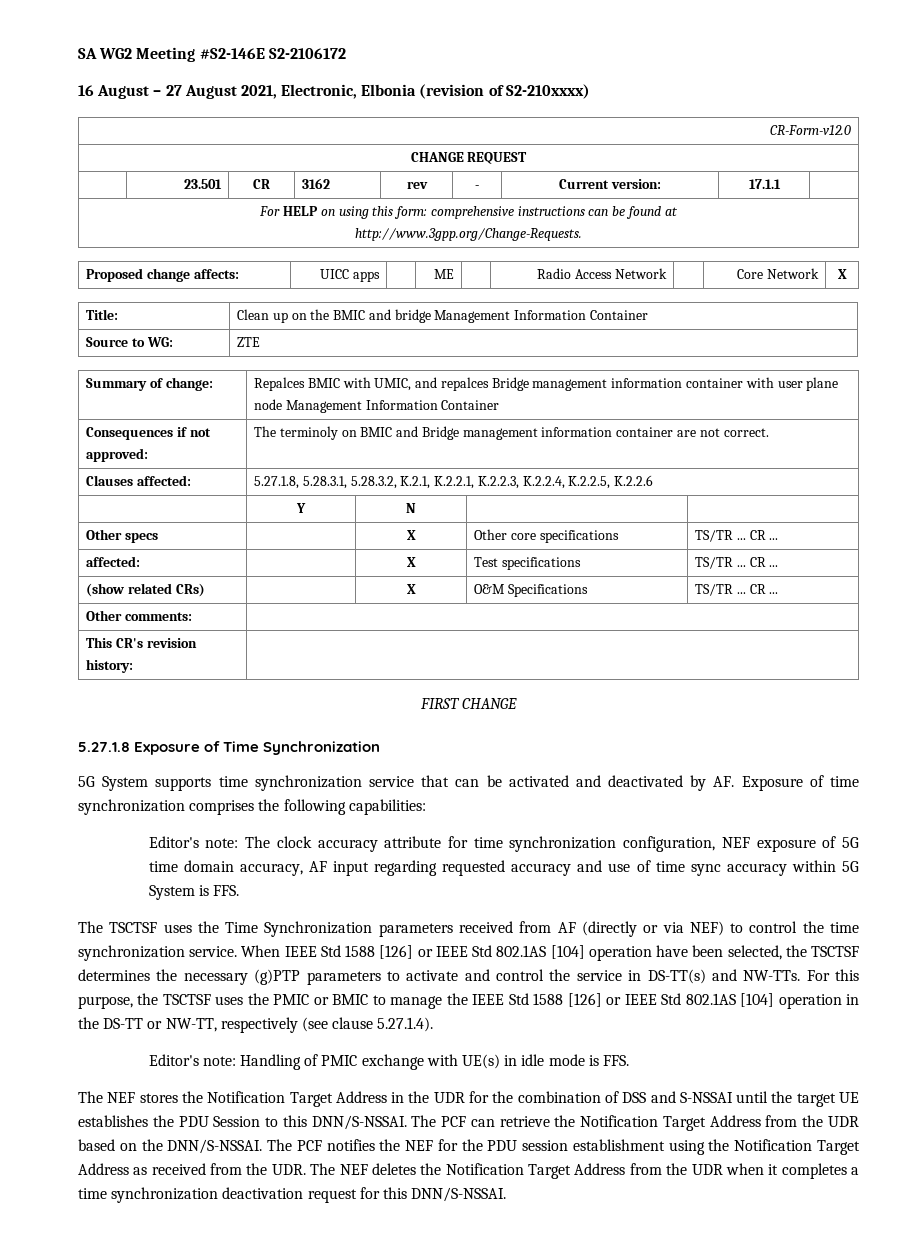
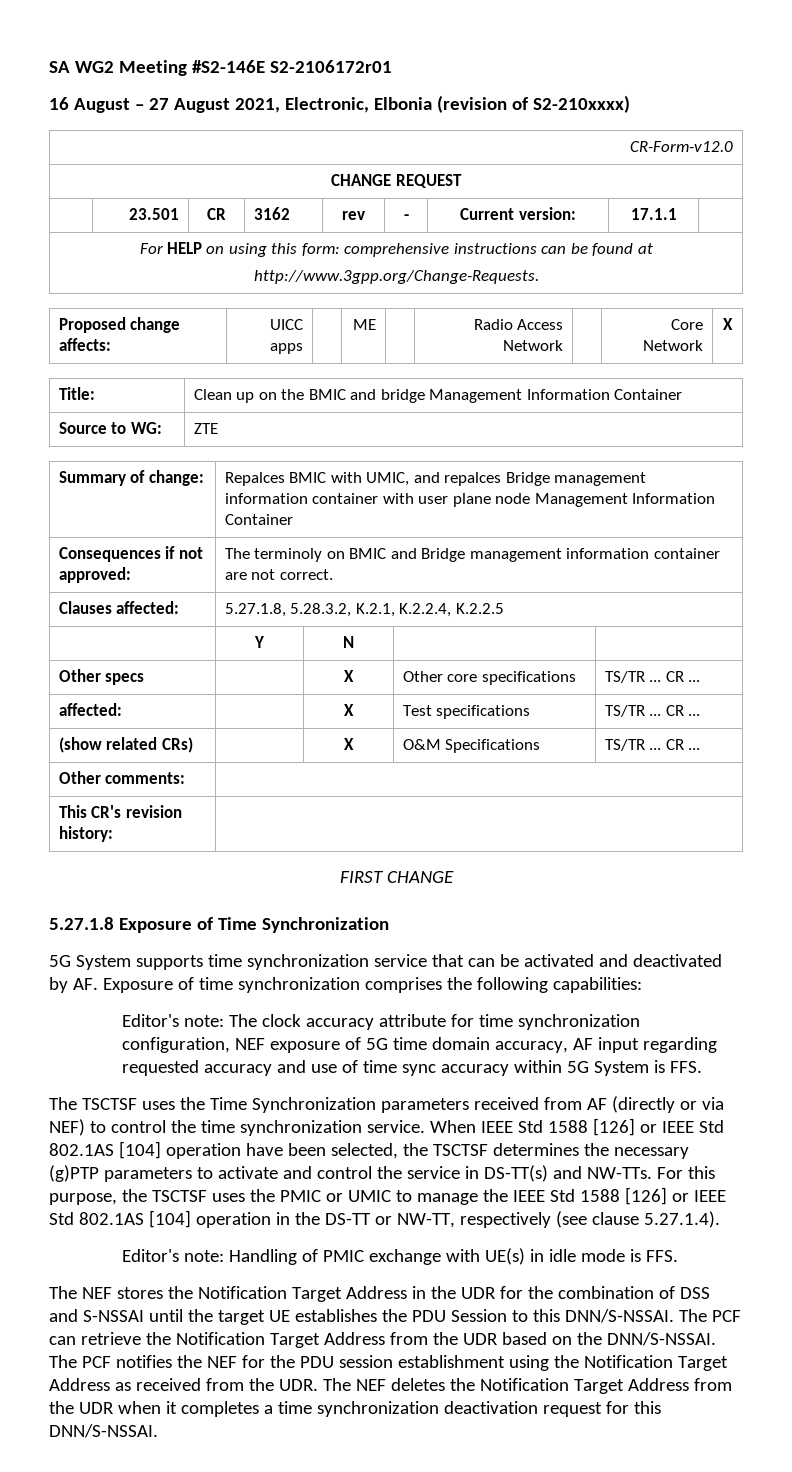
[268,48,346,59] S2-2106172 -> [269,60,392,73] S2-2106172r01
[302,476,347,489] 5.28.3.1, -> (286, 610) none
[434,475,654,489] K.2.2.1, K.2.2.3, K.2.2.4, K.2.2.5, K.2.2.6 -> [399,603,504,617] K.2.2.4, K.2.2.5
[332,994,369,1005] BMIC -> [347,1190,391,1202] UMIC

